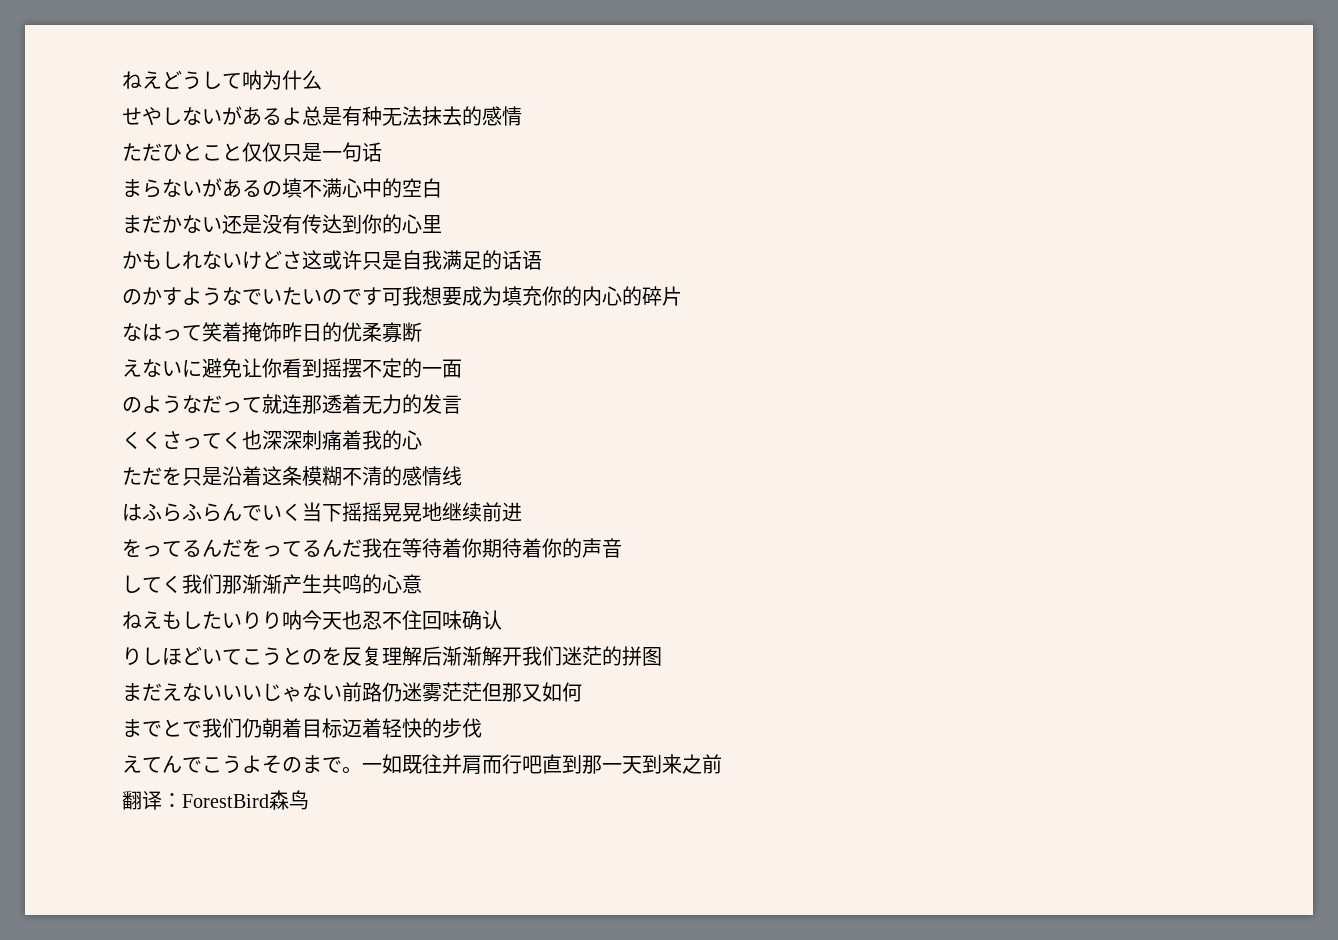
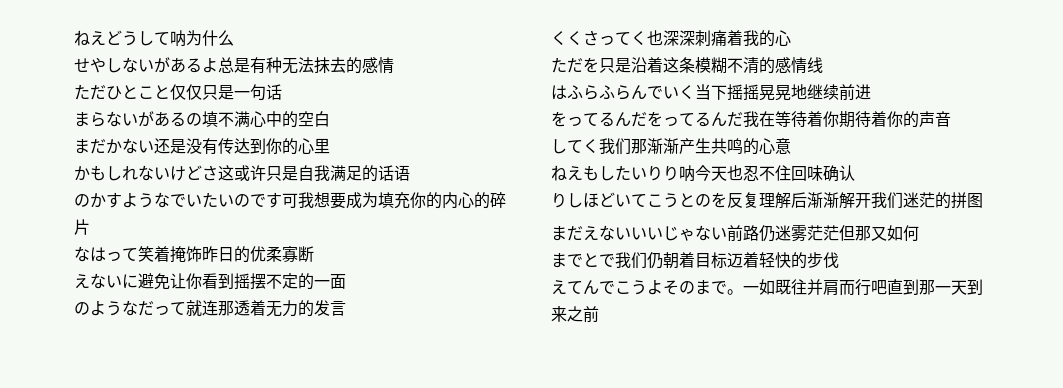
[122,790,309,810] // 翻译：ForestBird森鸟 -> (599, 314) none

